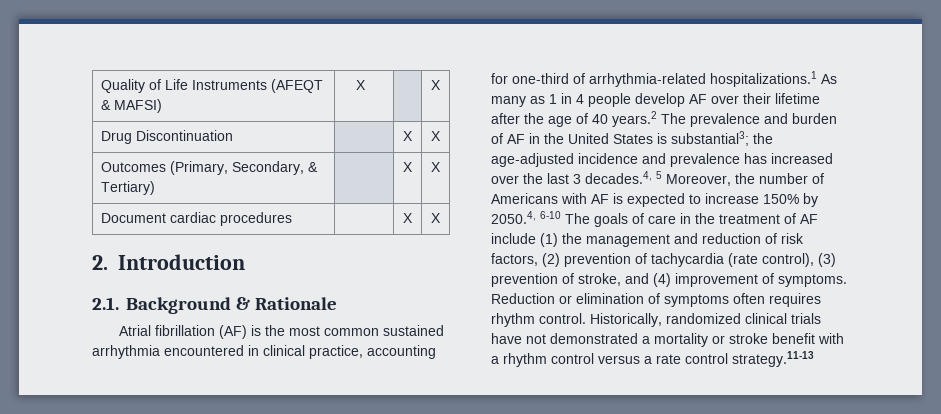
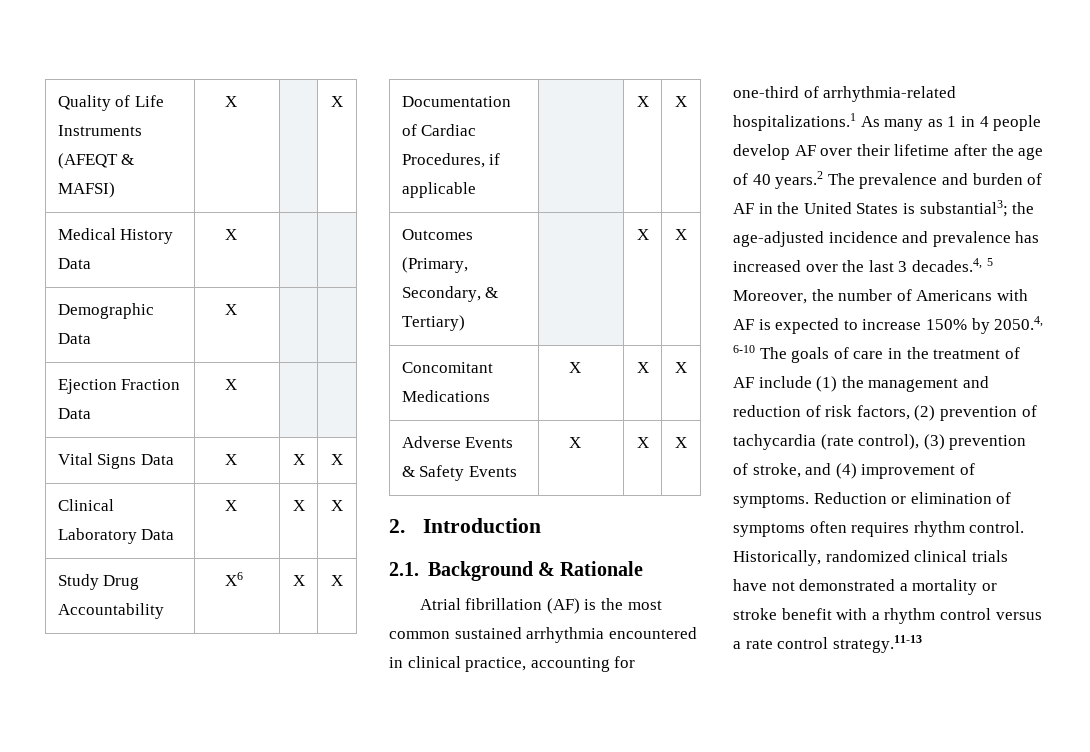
[100,130,233,144] Drug Discontinuation -> [57,228,174,244] [57,258,91,269] [224,229,237,240] [57,303,154,319] [57,333,91,344] [224,304,237,315] [57,379,181,394] [57,408,91,419] [224,379,237,390] [57,453,174,469] [224,454,237,465] [292,454,305,465] [331,454,343,465] [57,499,114,511] [57,528,175,544] [224,500,237,511] [292,500,305,511] [331,500,343,511] [57,574,140,590] [57,603,164,619] [224,572,243,586] [292,575,305,586] [331,575,343,586] [401,96,511,107] [401,124,477,136] [401,153,501,168] [401,182,476,198] Medical History Data | X | | // Demographic Data | X | | // Ejection Fraction Data | X | | // Vital Signs Data | X | X | X // Clinical Laboratory Data | X | X | X // Study Drug Accountability | X6 | X | X // Documentation of Cardiac Procedures, if applicable
[100,212,292,226] Document cardiac procedures | -> [401,362,493,373] [401,390,490,402] [568,362,581,373] [636,362,649,373] [675,362,687,373] [401,436,514,448] [401,465,517,481] [568,437,581,448] Concomitant Medications | X | X | X // Adverse Events & Safety Events | X

